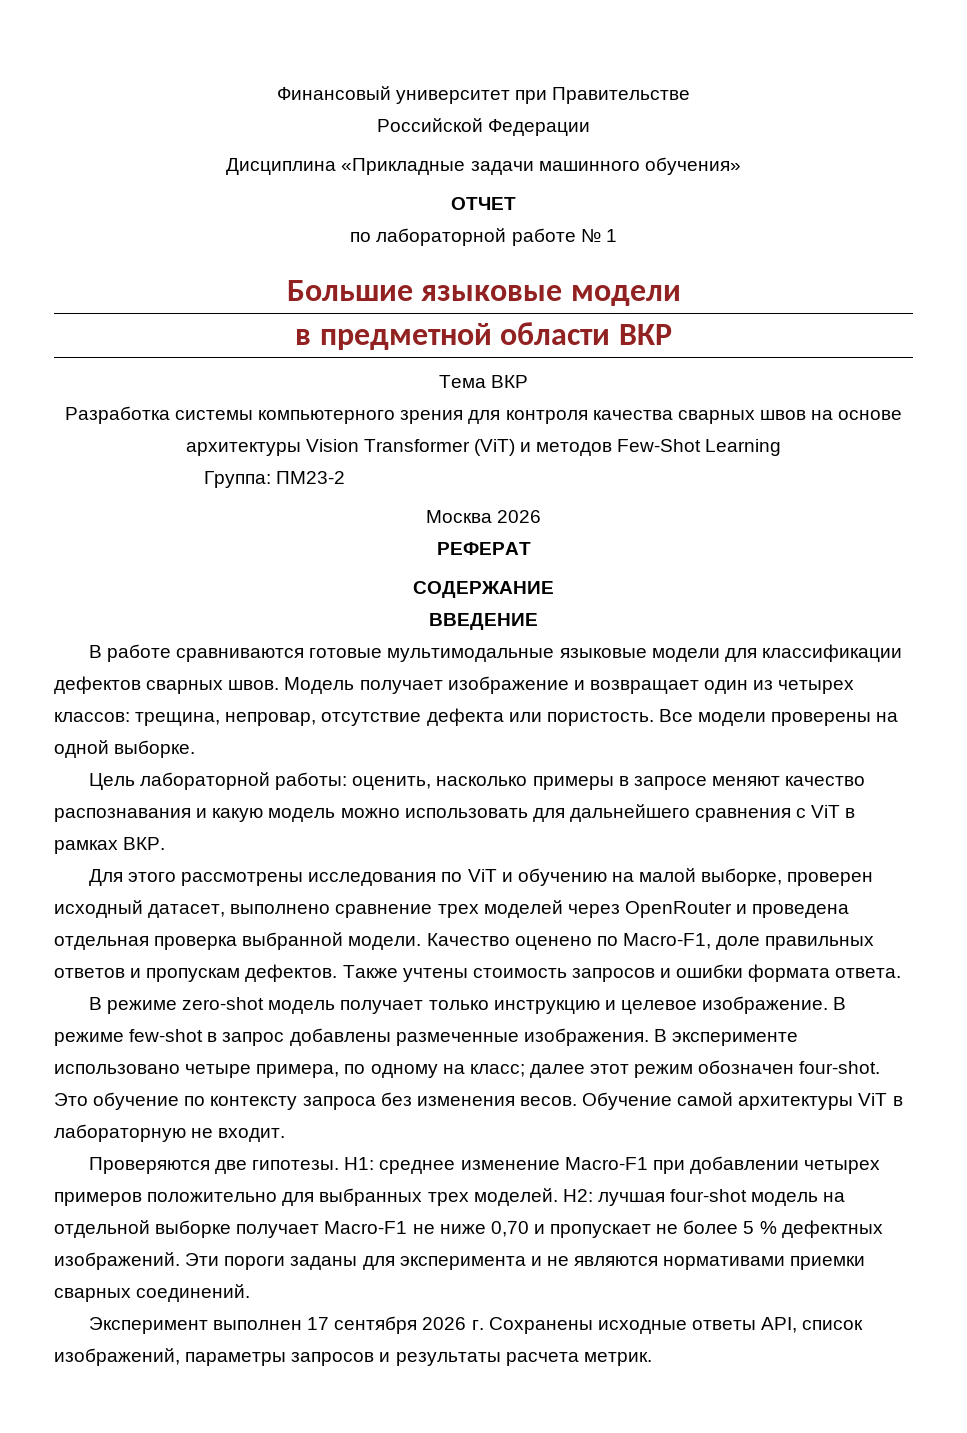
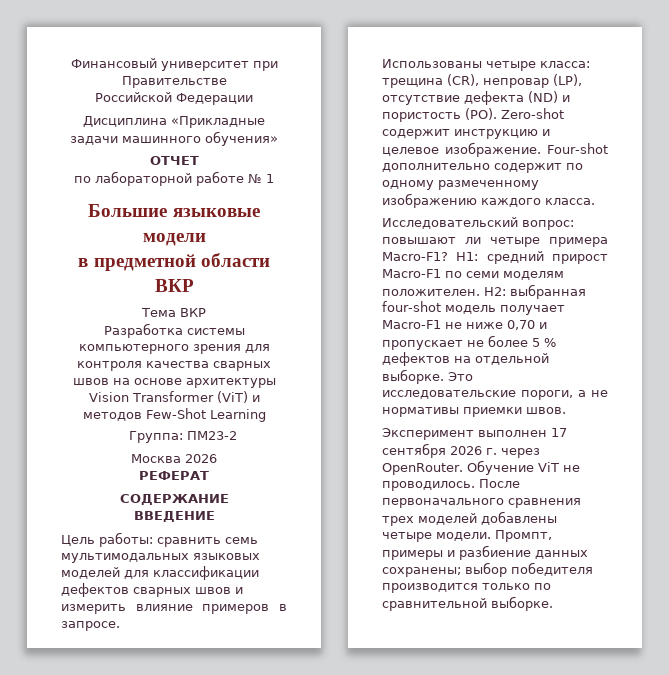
[88,644,902,662] [54,676,855,694] [54,708,899,726] [54,740,196,758] [88,772,866,790] [54,804,856,822] [54,837,166,854] [88,868,874,886] [54,900,850,918] [54,932,875,950] [54,964,902,982] [88,996,847,1014] [54,1028,799,1046] [54,1060,881,1078] [54,1092,903,1110] [54,1124,286,1142] [88,1156,881,1174] [54,1188,846,1206] [54,1220,232,1238] В работе сравниваются готовые мультимодальные языковые модели для классификации дефектов сварных швов. Модель получает изображение и возвращает один из четырех классов: трещина, непровар, отсутствие дефекта или пористость. Все модели проверены на одной выборке. // Цель лабораторной работы: оценить, насколько примеры в запросе меняют качество распознавания и какую модель можно использовать для дальнейшего сравнения с ViT в рамках ВКР. // Для этого рассмотрены исследования по ViT и обучению на малой выборке, проверен исходный датасет, выполнено сравнение трех моделей через OpenRouter и проведена отдельная проверка выбранной модели. Качество оценено по Macro-F1, доле правильных ответов и пропускам дефектов. Также учтены стоимость запросов и ошибки формата ответа. // В режиме zero-shot модель получает только инструкцию и целевое изображение. В режиме few-shot в запрос добавлены размеченные изображения. В эксперименте использовано четыре примера, по одному на класс; далее этот режим обозначен four-shot. Это обучение по контексту запроса без изменения весов. Обучение самой архитектуры ViT в лабораторную не входит. // Проверяются две гипотезы. H1: среднее изменение Macro-F1 при добавлении четырех примеров положительно для выбранных трех моделей. H2: лучшая four-shot модель на отдельной выборке -> [61,532,258,547] [61,553,260,563] [61,566,259,580] [61,583,243,597] [61,604,287,614] [61,621,120,631] [382,59,590,71] [382,74,582,88] [382,91,570,105] [382,108,564,122] [382,129,550,139] [382,142,608,157] [382,163,583,173] [382,180,539,190] [382,193,595,208] [382,217,574,230] [382,237,608,247] [382,251,608,264] [382,269,564,280] [382,284,586,299] [382,301,496,314] Цель работы: сравнить семь мультимодальных языковых моделей для классификации дефектов сварных швов и измерить влияние примеров в запросе. // Использованы четыре класса: трещина (CR), непровар (LP), отсутствие дефекта (ND) и пористость (PO). Zero-shot содержит инструкцию и целевое изображение. Four-shot дополнительно содержит по одному размеченному изображению каждого класса. // Исследовательский вопрос: повышают ли четыре примера Macro-F1? H1: средний прирост Macro-F1 по семи моделям положителен. H2: выбранная four-shot модель
[781,1220,883,1238] [54,1252,866,1270] [54,1284,251,1302] дефектных изображений. Эти пороги заданы для эксперимента и не являются нормативами приемки сварных соединений. -> [382,352,549,366] [382,369,473,384] [382,390,608,400] [382,407,566,417] дефектов на отдельной выборке. Это исследовательские пороги, а не нормативы приемки швов.
[488,1317,864,1334] [54,1348,652,1366] Сохранены исходные ответы API, список изображений, параметры запросов и результаты расчета метрик. -> [501,448,540,458] [382,460,580,475] [382,479,520,491] [382,498,581,508] [382,511,557,526] [382,530,552,542] [382,545,588,560] [382,562,593,577] [382,583,551,593] [382,596,553,611] через OpenRouter. Обучение ViT не проводилось. После первоначального сравнения трех моделей добавлены четыре модели. Промпт, примеры и разбиение данных сохранены; выбор победителя производится только по сравнительной выборке.

